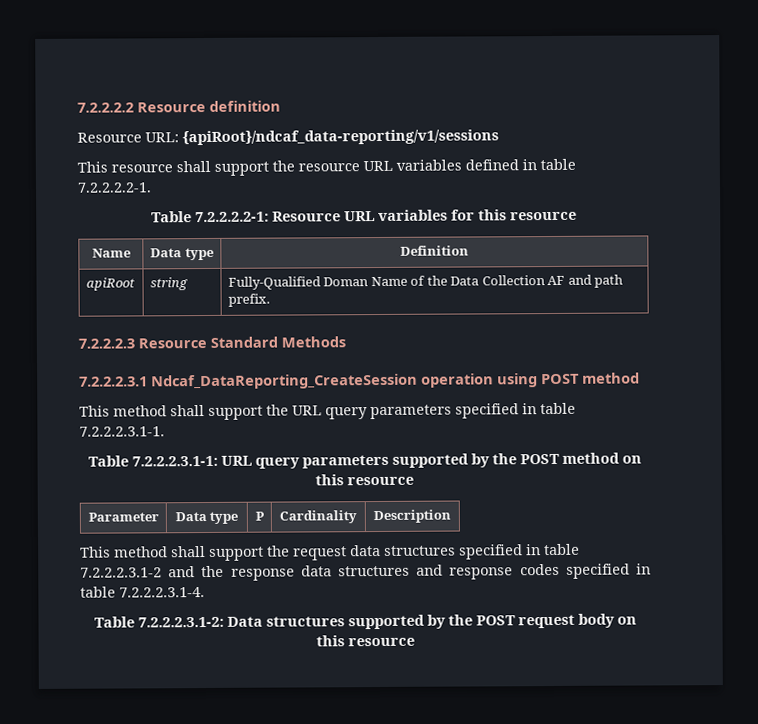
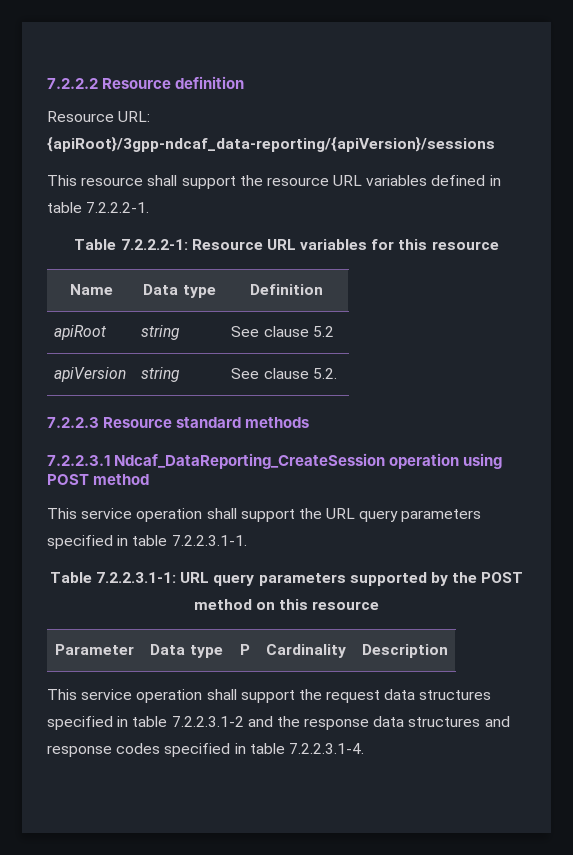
[77,102,134,113] 7.2.2.2.2 -> [47,78,98,89] 7.2.2.2
[182,129,499,146] {apiRoot}/ndcaf_data-reporting/v1/sessions -> [47,136,495,152] {apiRoot}/3gpp-ndcaf_data-reporting/{apiVersion}/sessions
[77,182,152,193] [150,211,269,223] 7.2.2.2.2-1. // Table 7.2.2.2.2-1: -> [86,202,150,213] [74,239,188,250] 7.2.2.2-1. // Table 7.2.2.2-1:
[227,274,624,290] [227,293,270,307] [78,336,346,349] [79,376,148,387] Fully-Qualified Doman Name of the Data Collection AF and path prefix. // 7.2.2.2.3 Resource Standard Methods // 7.2.2.2.3.1 -> [231,326,334,337] [54,367,127,382] [141,367,181,382] [231,368,337,379] [47,417,310,428] [47,455,110,466] See clause 5.2 // apiVersion | string | See clause 5.2. // 7.2.2.3 Resource standard methods // 7.2.2.3.1
[113,405,167,417] method -> [81,508,203,522] service operation
[79,426,165,437] [87,455,218,467] 7.2.2.2.3.1-1. // Table 7.2.2.2.3.1-1: -> [171,535,247,546] [49,572,176,583] 7.2.2.3.1-1. // Table 7.2.2.3.1-1:
[114,546,168,558] method -> [81,689,203,703] service operation
[80,567,162,578] 7.2.2.2.3.1-2 -> [171,716,244,727] 7.2.2.3.1-2
[119,587,205,598] [94,613,637,630] [316,635,415,647] 7.2.2.2.3.1-4. // Table 7.2.2.2.3.1-2: Data structures supported by the POST request body on this resource -> [288,743,364,754] 7.2.2.3.1-4.

